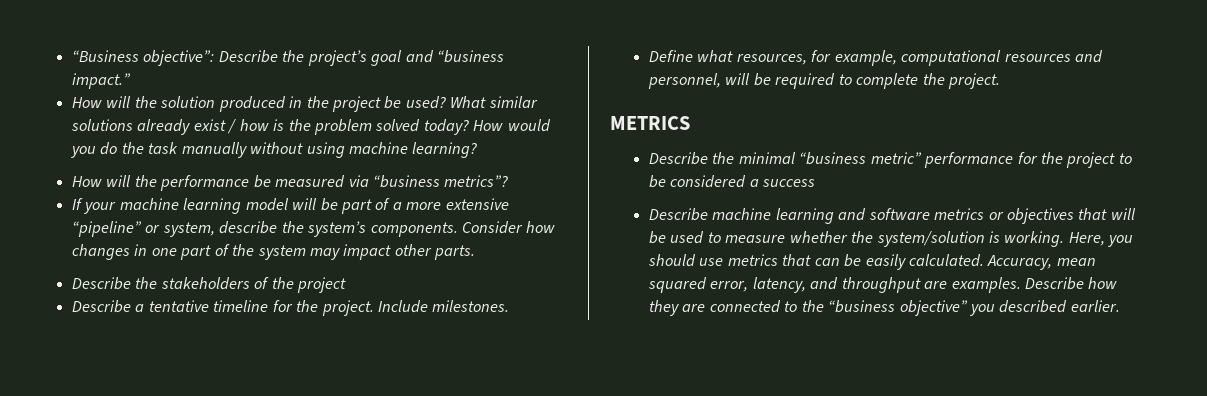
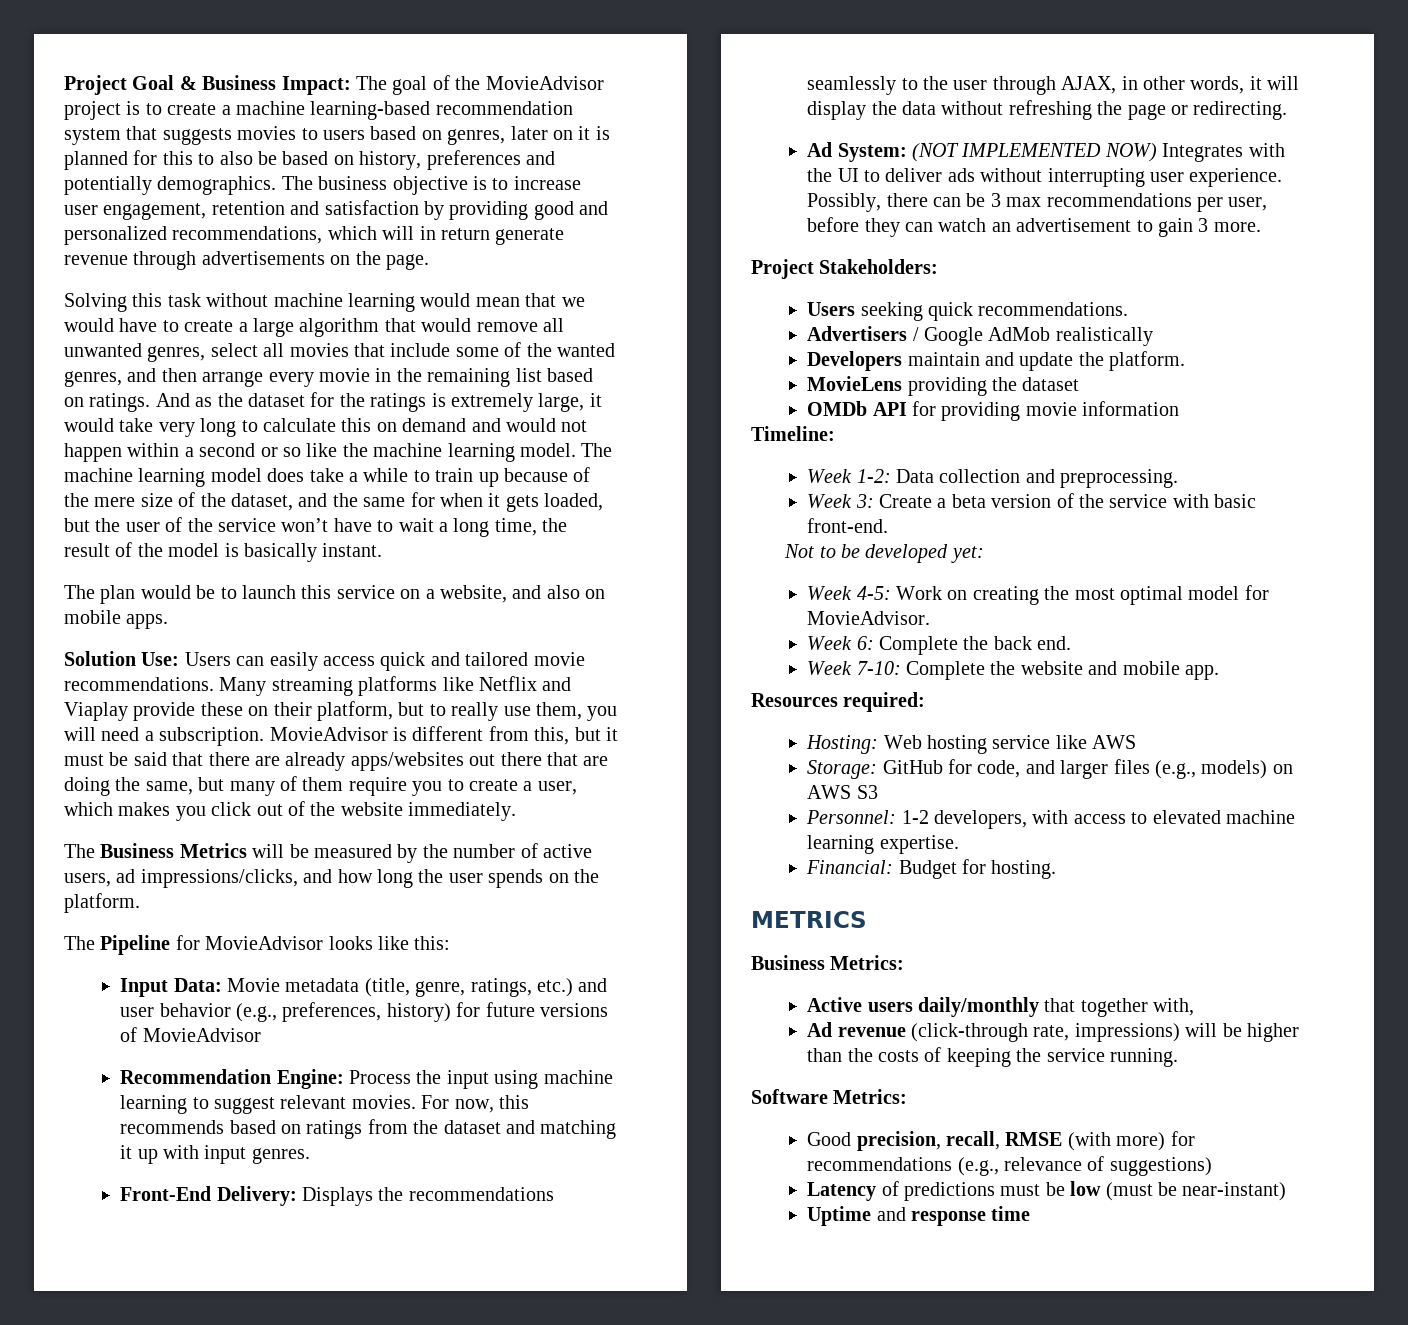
[71,50,505,66] [71,73,130,89] [71,96,538,112] [70,119,551,135] [69,142,478,158] [71,175,509,191] [71,198,509,214] [71,221,556,237] [71,244,476,260] [71,277,347,293] [71,300,510,316] [648,50,1104,66] [647,73,1001,89] [610,116,690,130] [648,152,1132,168] [648,175,816,188] [648,208,1136,224] [648,231,1134,247] [647,254,1096,270] [647,277,1118,293] [648,300,1120,316] “Business objective”: Describe the project’s goal and “business impact.” // How will the solution produced in the project be used? What similar solutions already exist / how is the problem solved today? How would you do the task manually without using machine learning? // How will the performance be measured via “business metrics”? // If your machine learning model will be part of a more extensive “pipeline” or system, describe the system’s components. Consider how changes in one part of the system may impact other parts. // Describe the stakeholders of the project // Describe a tentative timeline for the project. Include milestones. // Define what resources, for example, computational resources and personnel, will be required to complete the project. // METRICS // Describe the minimal “business metric” performance for the project to be considered a success // Describe machine learning and software metrics or objectives that will be used to measure whether the system/solution is working. Here, you should use metrics that can be easily calculated. Accuracy, mean squared error, latency, and throughput are examples. Describe how they are connected to the “business objective” you described earlier. -> [64,75,604,95] [64,101,573,120] [64,126,610,145] [64,150,555,170] [64,176,581,195] [64,200,609,220] [64,226,565,245] [64,251,429,270] [64,293,585,312] [64,318,564,337] [64,342,615,362] [64,368,593,387] [64,392,602,412] [64,418,588,437] [64,443,613,462] [64,467,591,487] [64,492,604,512] [64,517,568,537] [64,542,383,562] [64,585,606,604] [64,610,169,629] [64,651,585,671] [64,676,572,696] [64,701,618,721] [64,726,618,746] [64,752,609,771] [64,776,577,796] [64,801,517,821] [64,843,592,863] [64,869,599,888] [64,893,140,913] [64,935,451,955] [120,978,608,997] [120,1002,608,1022] [120,1027,261,1042] [120,1069,613,1089] [120,1095,529,1114] [120,1119,617,1139] [120,1145,310,1164] [120,1186,554,1206] [807,76,1300,95] [807,100,1288,120] [807,142,1285,162] [807,168,1283,187] [807,193,1268,212] [807,217,1261,237] [751,259,939,279] [807,302,1129,321] [807,326,1153,346] [807,351,1186,371] [807,376,1080,396] [807,401,1180,421] [751,426,835,441] [807,469,1179,488] [807,493,1257,508] [807,518,889,533] [784,544,984,563] [807,585,1269,605] [807,611,931,625] [807,636,1072,655] [807,661,1219,680] [751,692,926,712] [806,735,1137,754] [807,759,1293,779] [807,785,878,799] [806,810,1295,829] [807,835,959,854] [806,859,1057,879] [751,911,867,928] [751,955,905,970] [807,997,1195,1017] [807,1022,1299,1042] [807,1047,1178,1067] [751,1089,908,1104] [807,1131,1195,1151] [807,1156,1212,1176] [807,1181,1287,1201] [807,1206,1031,1226] Project Goal & Business Impact: The goal of the MovieAdvisor project is to create a machine learning-based recommendation system that suggests movies to users based on genres, later on it is planned for this to also be based on history, preferences and potentially demographics. The business objective is to increase user engagement, retention and satisfaction by providing good and personalized recommendations, which will in return generate revenue through advertisements on the page. // Solving this task without machine learning would mean that we would have to create a large algorithm that would remove all unwanted genres, select all movies that include some of the wanted genres, and then arrange every movie in the remaining list based on ratings. And as the dataset for the ratings is extremely large, it would take very long to calculate this on demand and would not happen within a second or so like the machine learning model. The machine learning model does take a while to train up because of the mere size of the dataset, and the same for when it gets loaded, but the user of the service won’t have to wait a long time, the result of the model is basically instant. // The plan would be to launch this service on a website, and also on mobile apps. // Solution Use: Users can easily access quick and tailored movie recommendations. Many streaming platforms like Netflix and Viaplay provide these on their platform, but to really use them, you will need a subscription. MovieAdvisor is different from this, but it must be said that there are already apps/websites out there that are doing the same, but many of them require you to create a user, which makes you click out of the website immediately. // The Business Metrics will be measured by the number of active users, ad impressions/clicks, and how long the user spends on the platform. // The Pipeline for MovieAdvisor looks like this: // Input Data: Movie metadata (title, genre, ratings, etc.) and user behavior (e.g., preferences, history) for future versions of MovieAdvisor // Recommendation Engine: Process the input using machine learning to suggest relevant movies. For now, this recommends based on ratings from the dataset and matching it up with input genres. // Front-End Delivery: Displays the recommendations seamlessly to the user through AJAX, in other words, it will display the data without refreshing the page or redirecting. // Ad System: (NOT IMPLEMENTED NOW) Integrates with the UI to deliver ads without interrupting user experience. Possibly, there can be 3 max recommendations per user, before they can watch an advertisement to gain 3 more. // Project Stakeholders: // Users seeking quick recommendations. // Advertisers / Google AdMob realistically // Developers maintain and update the platform. // MovieLens providing the dataset // OMDb API for providing movie information // Timeline: // Week 1-2: Data collection and preprocessing. // Week 3: Create a beta version of the service with basic front-end. // Not to be developed yet: // Week 4-5: Work on creating the most optimal model for MovieAdvisor. // Week 6: Complete the back end. // Week 7-10: Complete the website and mobile app. // Resources required: // Hosting: Web hosting service like AWS // Storage: GitHub for code, and larger files (e.g., models) on AWS S3 // Personnel: 1-2 developers, with access to elevated machine learning expertise. // Financial: Budget for hosting. // METRICS // Business Metrics: // Active users daily/monthly that together with, // Ad revenue (click-through rate, impressions) will be higher than the costs of keeping the service running. // Software Metrics: // Good precision, recall, RMSE (with more) for recommendations (e.g., relevance of suggestions) // Latency of predictions must be low (must be near-instant) // Uptime and response time

